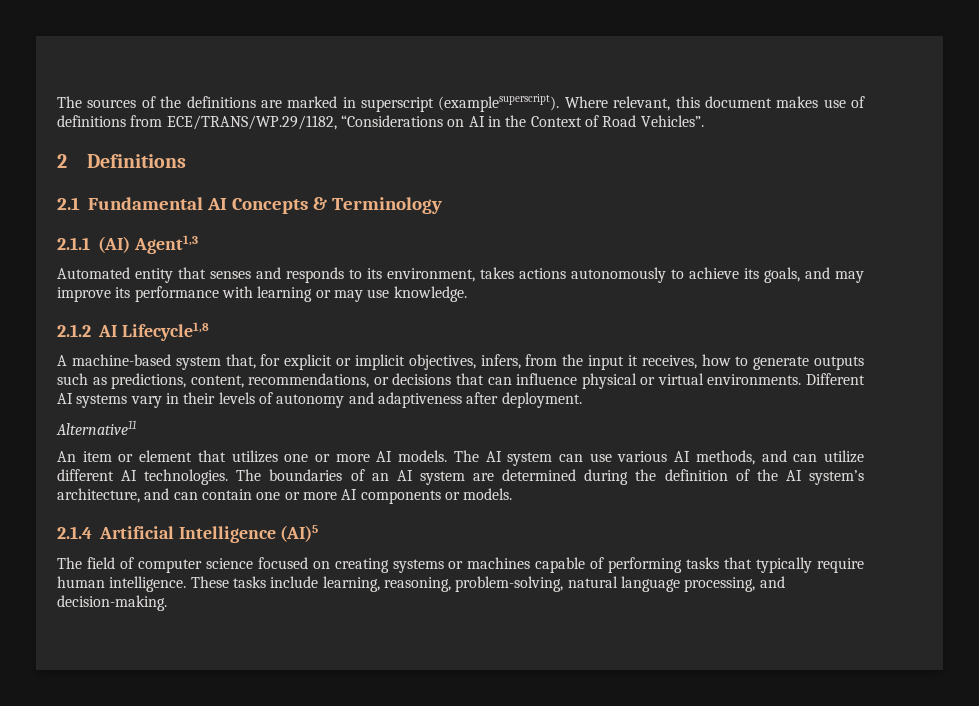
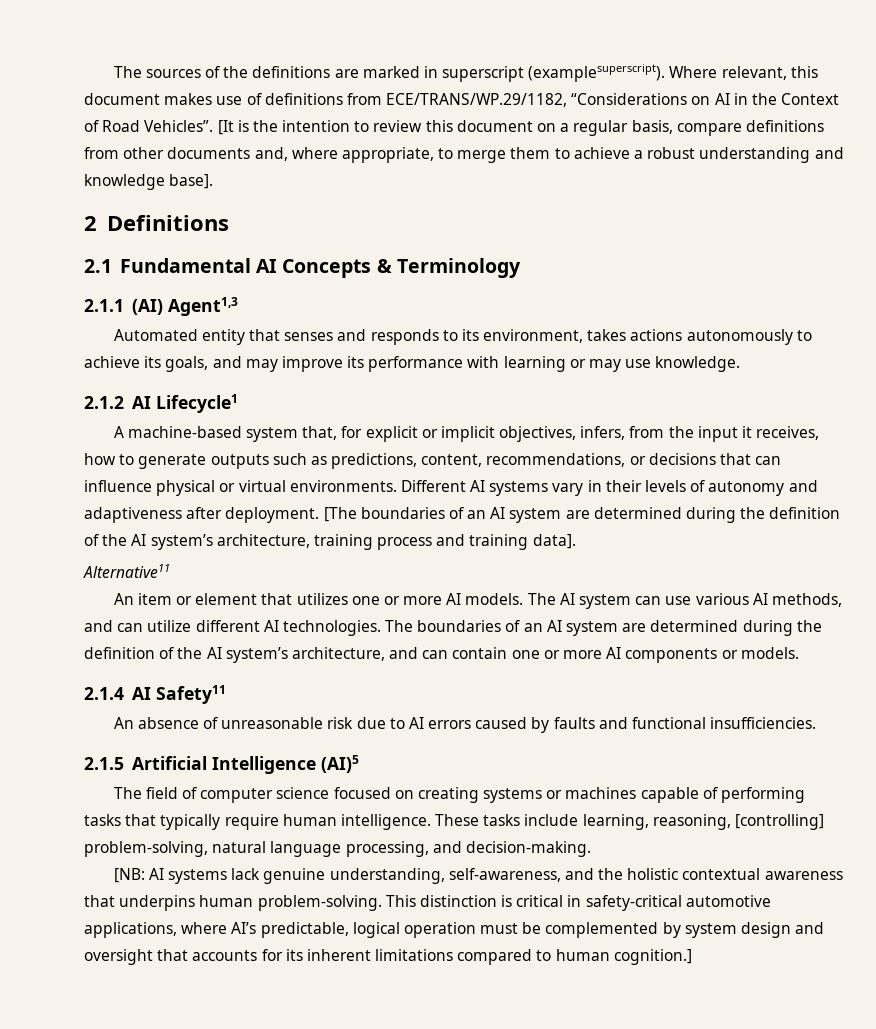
(704, 121) none -> [217,120,824,136] [84,147,844,163] [84,174,214,190] [It is the intention to review this document on a regular basis, compare definitions from other documents and, where appropriate, to merge them to achieve a robust understanding and knowledge base].
[121,322,209,341] Lifecycle1,8 -> [155,394,238,413] Lifecycle1
(582, 400) none -> [323,507,841,523] [84,534,576,550] [The boundaries of an AI system are determined during the definition of the AI system’s architecture, training process and training data].
(92, 532) none -> [131,685,226,704] [113,717,817,733] [84,757,124,770] AI Safety11 // An absence of unreasonable risk due to AI errors caused by faults and functional insufficiencies. // 2.1.5
(451, 584) none -> [735,814,825,830] [controlling]
(167, 603) none -> [113,868,843,884] [84,895,771,911] [84,922,825,938] [84,949,692,965] // [NB: AI systems lack genuine understanding, self-awareness, and the holistic contextual awareness that underpins human problem-solving. This distinction is critical in safety-critical automotive applications, where AI’s predictable, logical operation must be complemented by system design and oversight that accounts for its inherent limitations compared to human cognition.]

